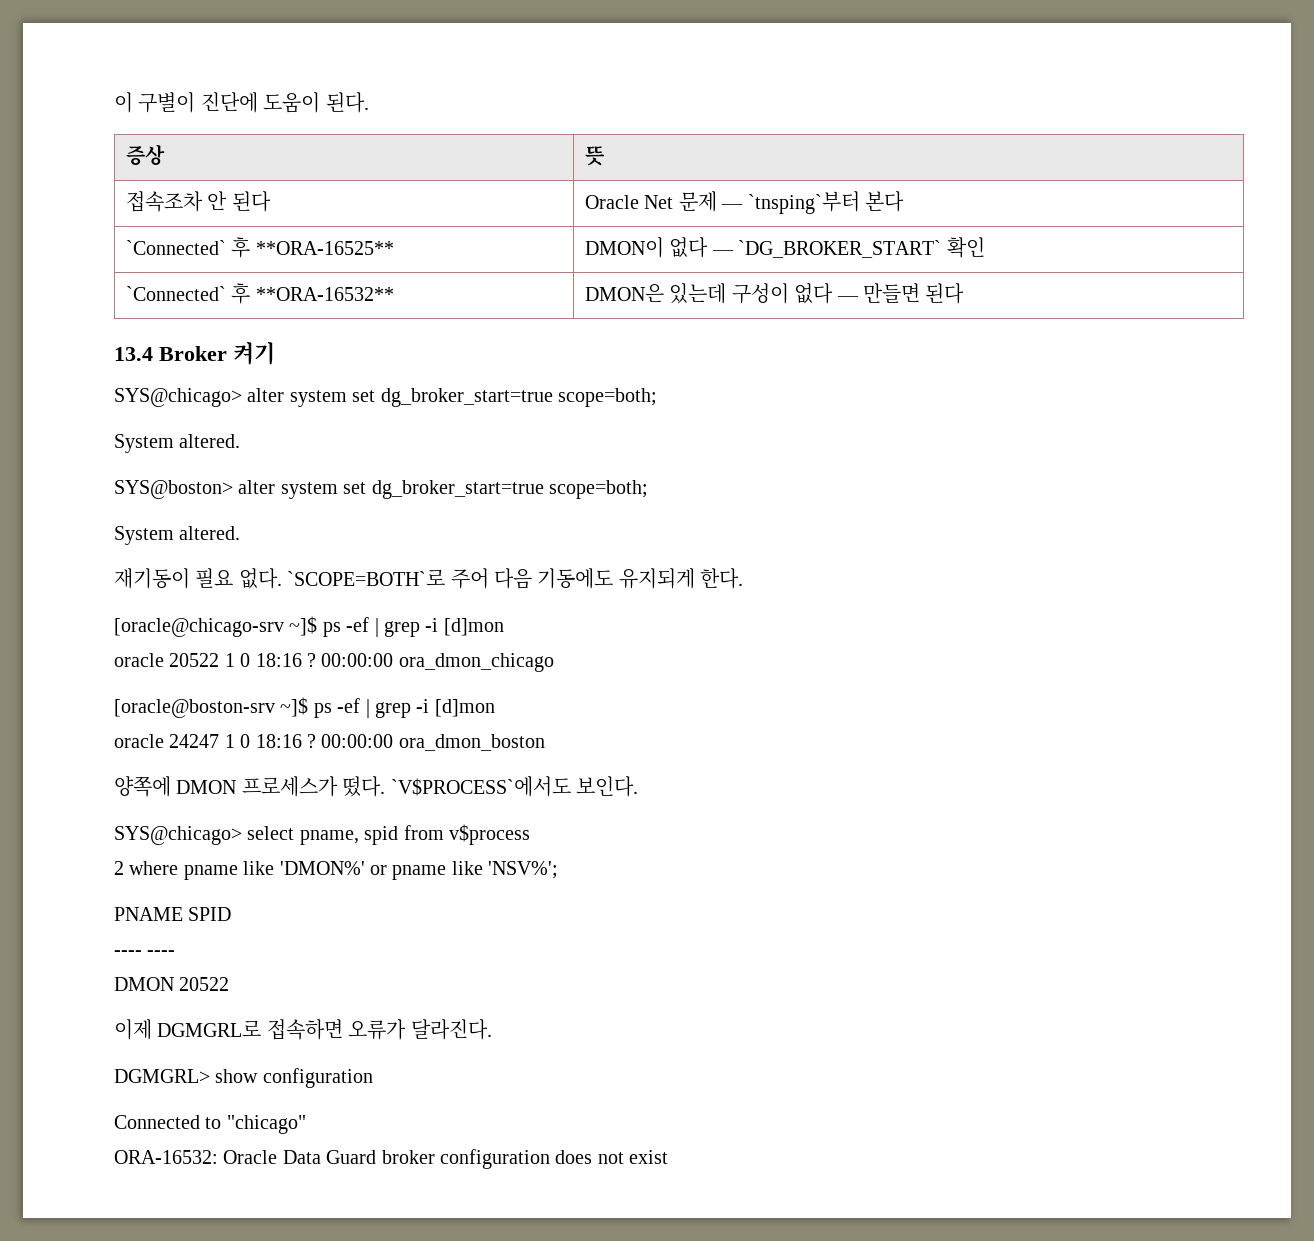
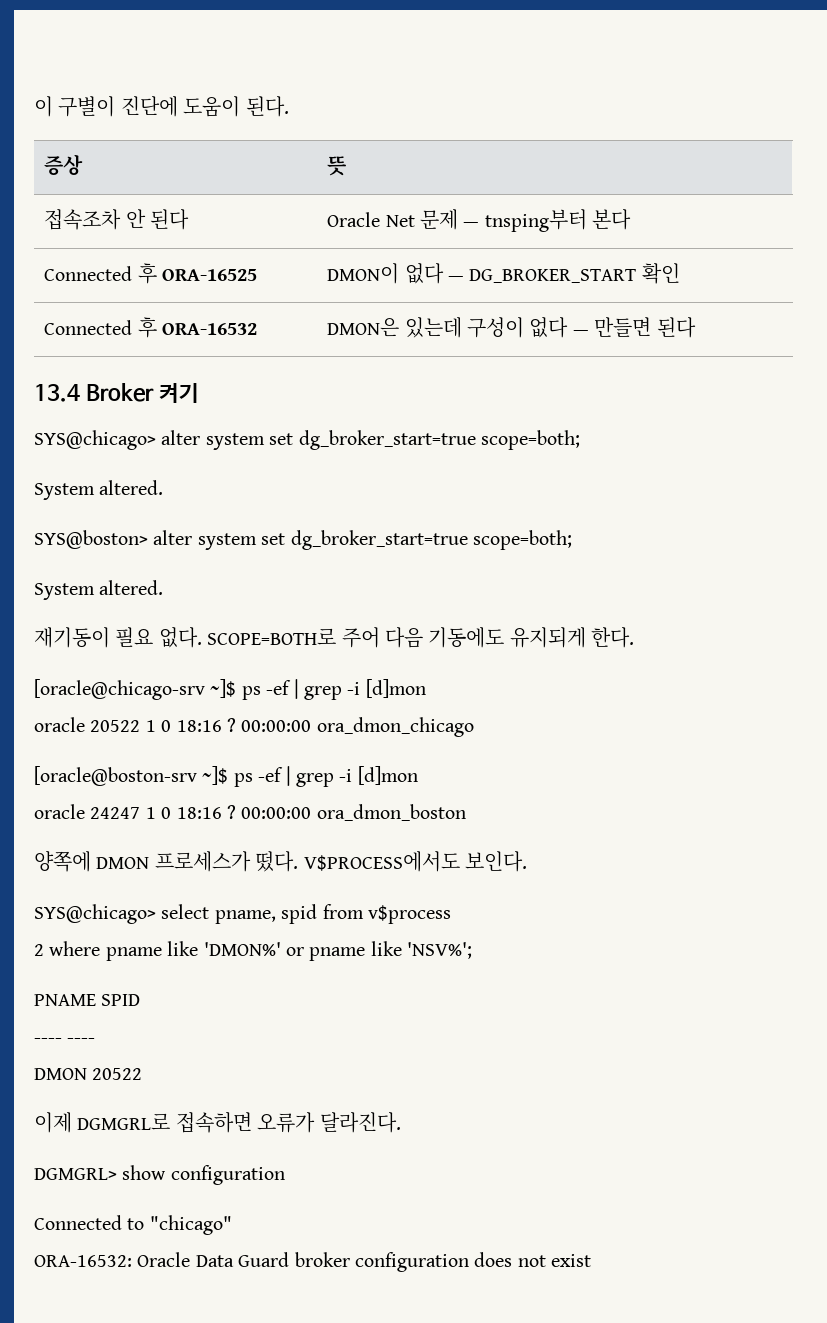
[747,191,860,214] `tnsping`부터 -> [484,209,587,232] tnsping부터
[125,237,394,258] `Connected` 후 **ORA-16525** -> [44,263,258,284] Connected 후 ORA-16525
[738,240,942,258] `DG_BROKER_START` -> [469,269,637,283] DG_BROKER_START
[125,283,394,304] `Connected` 후 **ORA-16532** -> [44,317,258,338] Connected 후 ORA-16532
[287,569,446,586] `SCOPE=BOTH`로 -> [207,628,337,645] SCOPE=BOTH로
[390,776,571,797] `V$PROCESS`에서도 -> [303,851,460,872] V$PROCESS에서도

